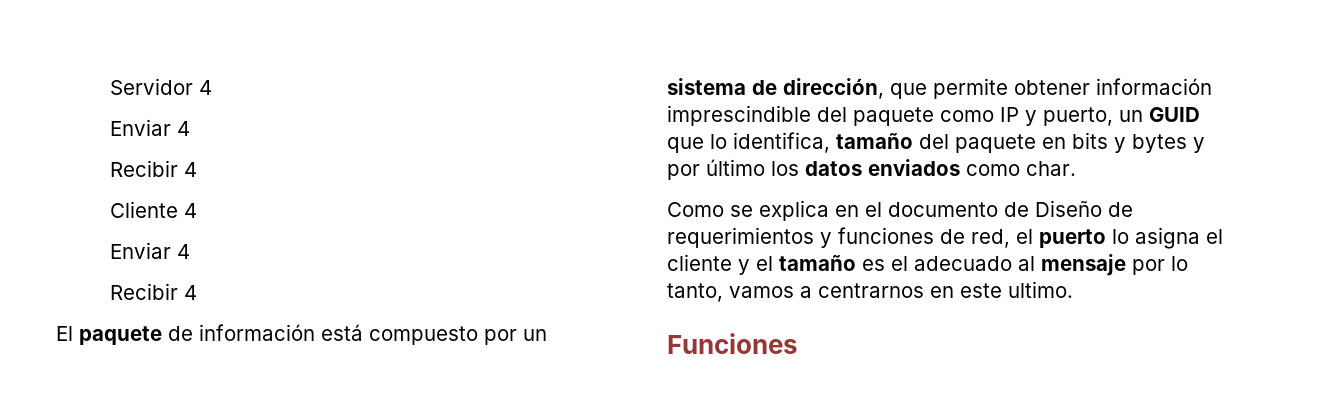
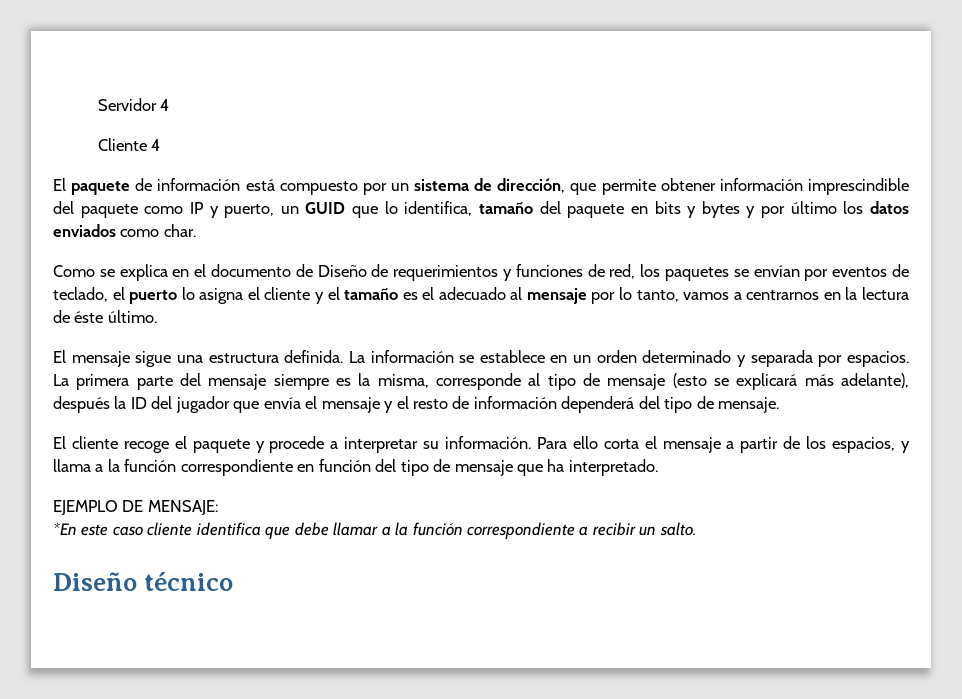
[110,119,191,136] [110,160,198,177] [110,201,198,218] [110,242,191,259] [110,283,179,300] Enviar 4 // Recibir 4 // Cliente 4 // Enviar 4 // Recibir -> [97,138,147,151] Cliente
(1010, 238) none -> [640,264,909,281] [53,287,108,302] los paquetes se envían por eventos de teclado,
[960,281,1073,298] [667,333,798,354] este ultimo. // Funciones -> [845,287,910,300] [53,310,157,323] [53,350,909,367] [53,373,910,390] [53,396,780,413] [53,436,911,453] [53,459,658,476] [53,500,218,515] [53,522,696,539] [53,572,234,591] la lectura de éste último. // El mensaje sigue una estructura definida. La información se establece en un orden determinado y separada por espacios. La primera parte del mensaje siempre es la misma, corresponde al tipo de mensaje (esto se explicará más adelante), después la ID del jugador que envía el mensaje y el resto de información dependerá del tipo de mensaje. // El cliente recoge el paquete y procede a interpretar su información. Para ello corta el mensaje a partir de los espacios, y llama a la función correspondiente en función del tipo de mensaje que ha interpretado. // EJEMPLO DE MENSAJE: // *En este caso cliente identifica que debe llamar a la función correspondiente a recibir un salto. // Diseño técnico

